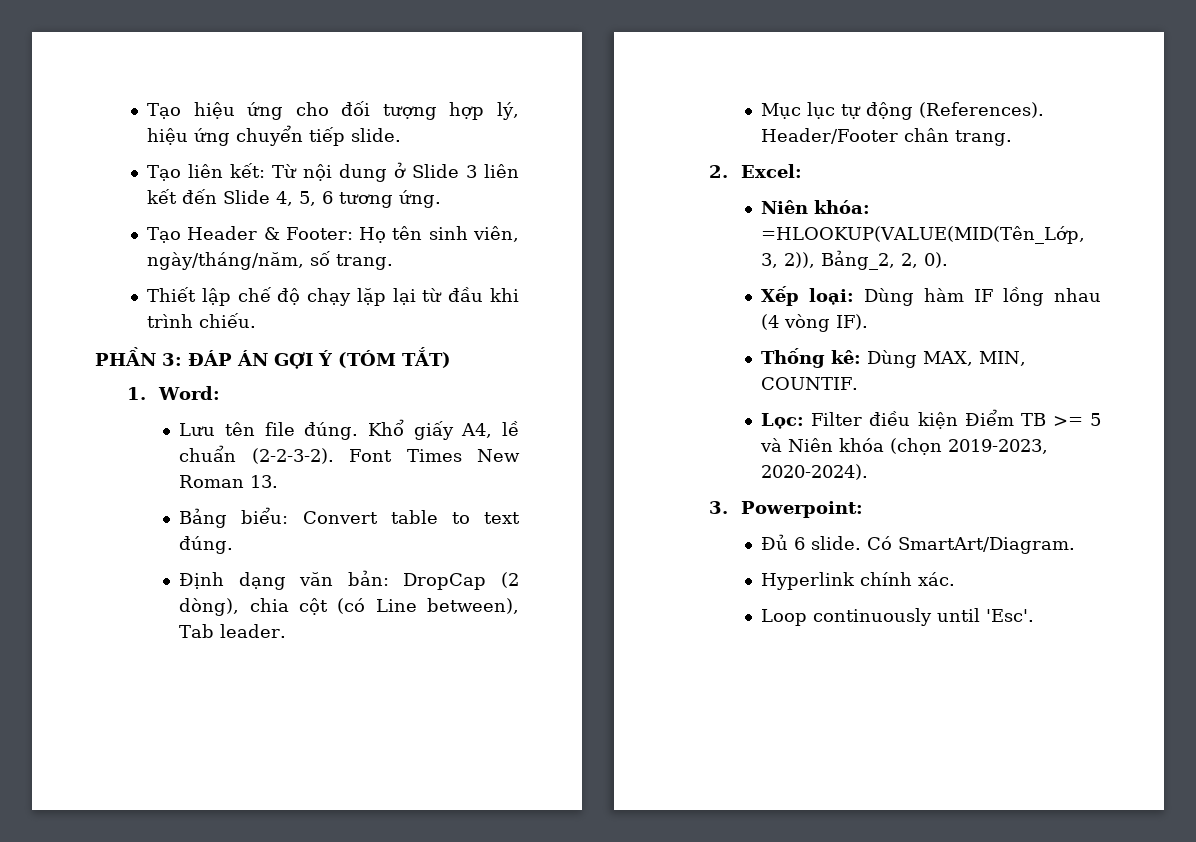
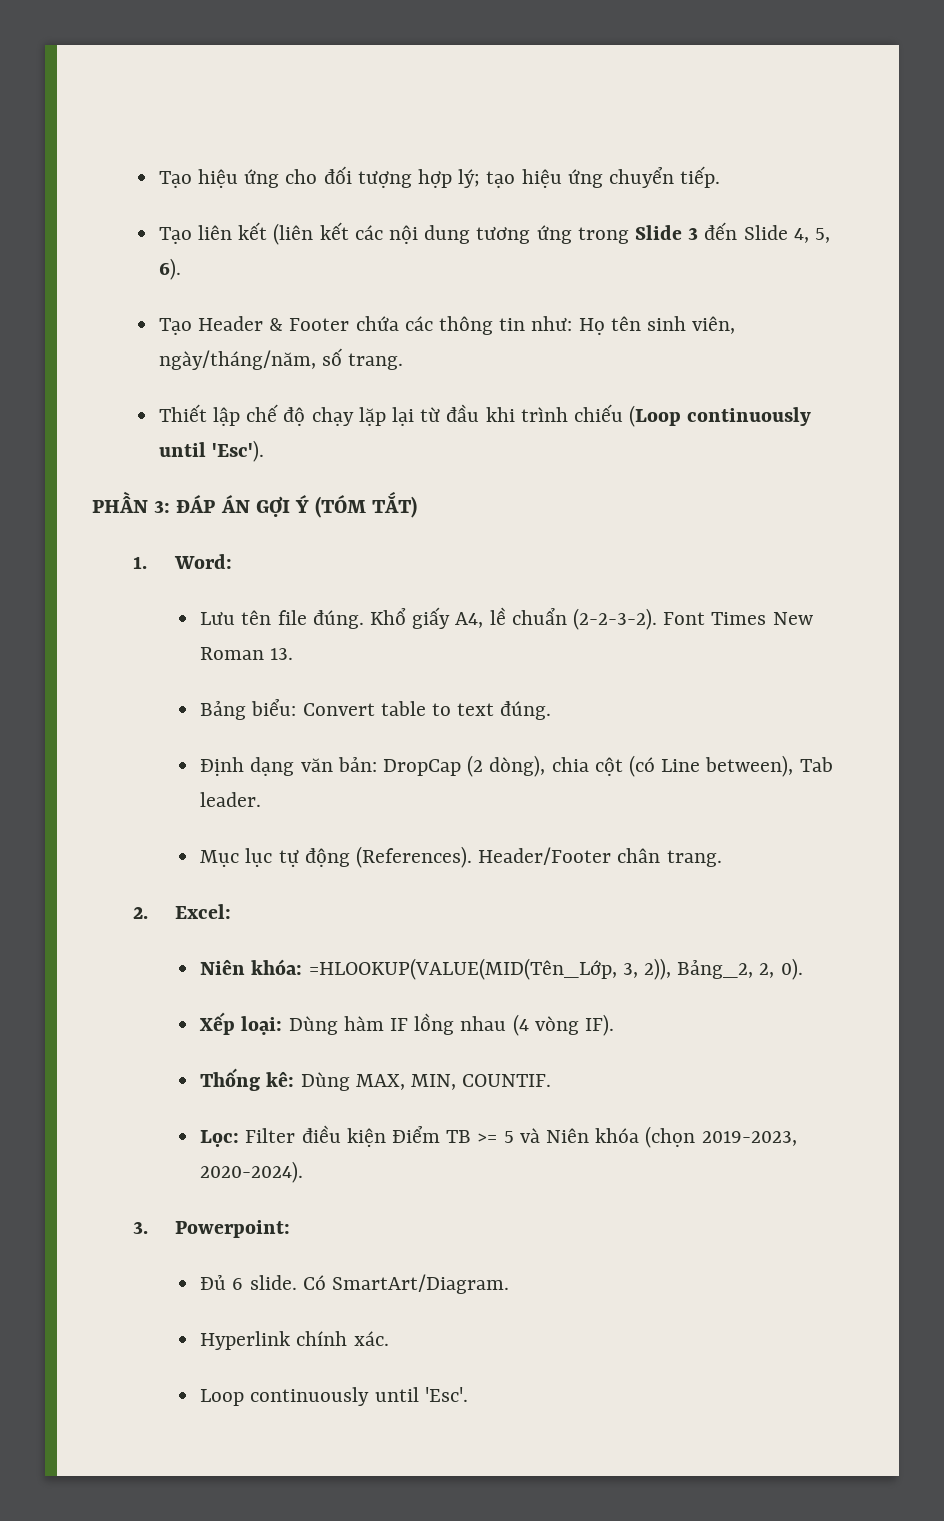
[497,102,520,120] lý, -> [458,169,516,188] lý; tạo
[309,127,402,146] tiếp slide. -> [680,166,721,188] tiếp.
[230,162,519,182] [147,189,178,204] kết: Từ nội dung ở Slide 3 liên kết -> [238,222,699,245] kết (liên kết các nội dung tương ứng trong Slide 3
[322,190,442,208] 6 tương ứng. -> [158,258,181,280] 6).
[285,227,353,240] Footer: -> [289,316,573,335] Footer chứa các thông tin như:
[199,313,257,328] chiếu. -> [574,404,812,427] [158,440,264,462] chiếu (Loop continuously until 'Esc').

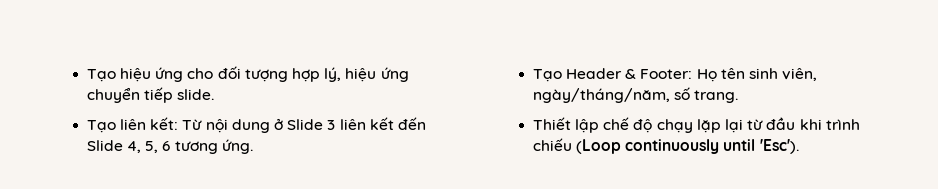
[458,169,516,188] lý; tạo -> [324,67,342,82] lý,
[680,166,721,188] tiếp. -> [144,87,215,103] tiếp slide.
[238,222,699,245] kết (liên kết các nội dung tương ứng trong Slide 3 -> [150,117,394,133] kết: Từ nội dung ở Slide 3 liên kết
[158,258,181,280] 6). -> [162,139,253,154] 6 tương ứng.
[289,316,573,335] Footer chứa các thông tin như: -> [640,69,693,79] Footer:
[92,491,418,518] [133,554,232,569] [200,607,813,630] [200,647,294,660] [200,699,552,720] [200,755,833,777] [200,792,262,807] [200,846,722,868] [133,904,231,919] [200,958,803,980] [199,1012,615,1036] [200,1068,552,1091] [200,1125,797,1148] [200,1161,304,1183] [133,1220,290,1238] [200,1274,510,1294] [200,1331,389,1350] [200,1387,468,1406] // PHẦN 3: ĐÁP ÁN GỢI Ý (TÓM TẮT) // 1. Word: // Lưu tên file đúng. Khổ giấy A4, lề chuẩn (2-2-3-2). Font Times New Roman 13. // Bảng biểu: Convert table to text đúng. // Định dạng văn bản: DropCap (2 dòng), chia cột (có Line between), Tab leader. // Mục lục tự động (References). Header/Footer chân trang. // 2. Excel: // Niên khóa: =HLOOKUP(VALUE(MID(Tên_Lớp, 3, 2)), Bảng_2, 2, 0). // Xếp loại: Dùng hàm IF lồng nhau (4 vòng IF). // Thống kê: Dùng MAX, MIN, COUNTIF. // Lọc: Filter điều kiện Điểm TB >= 5 và Niên khóa (chọn 2019-2023, 2020-2024). // 3. Powerpoint: // Đủ 6 slide. Có SmartArt/Diagram. // Hyperlink chính xác. // Loop continuously until 'Esc'. -> (799, 146) none

